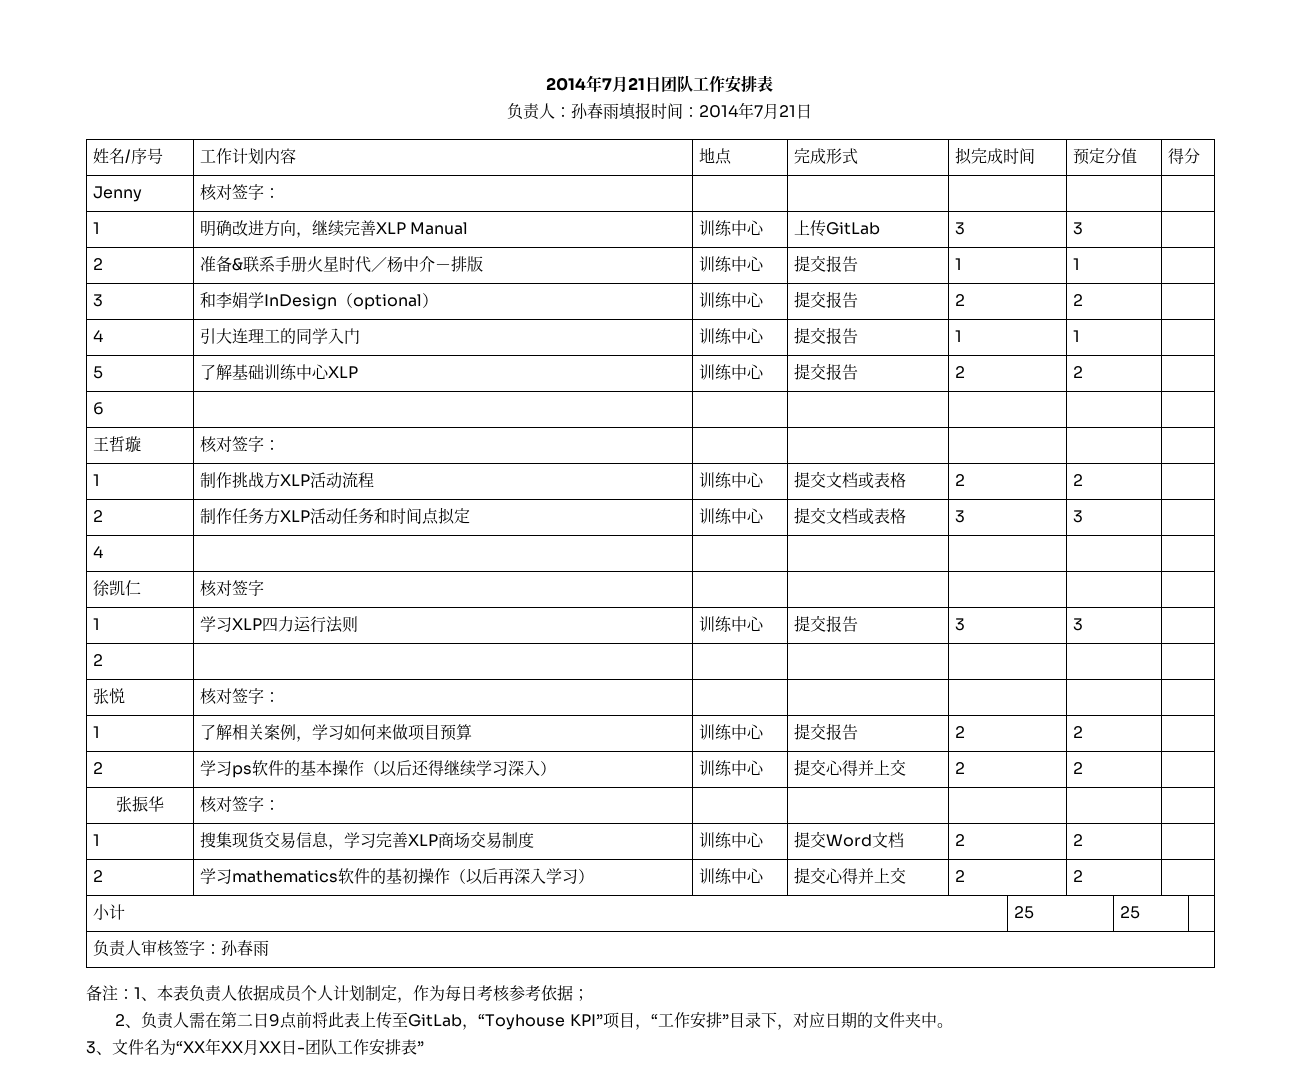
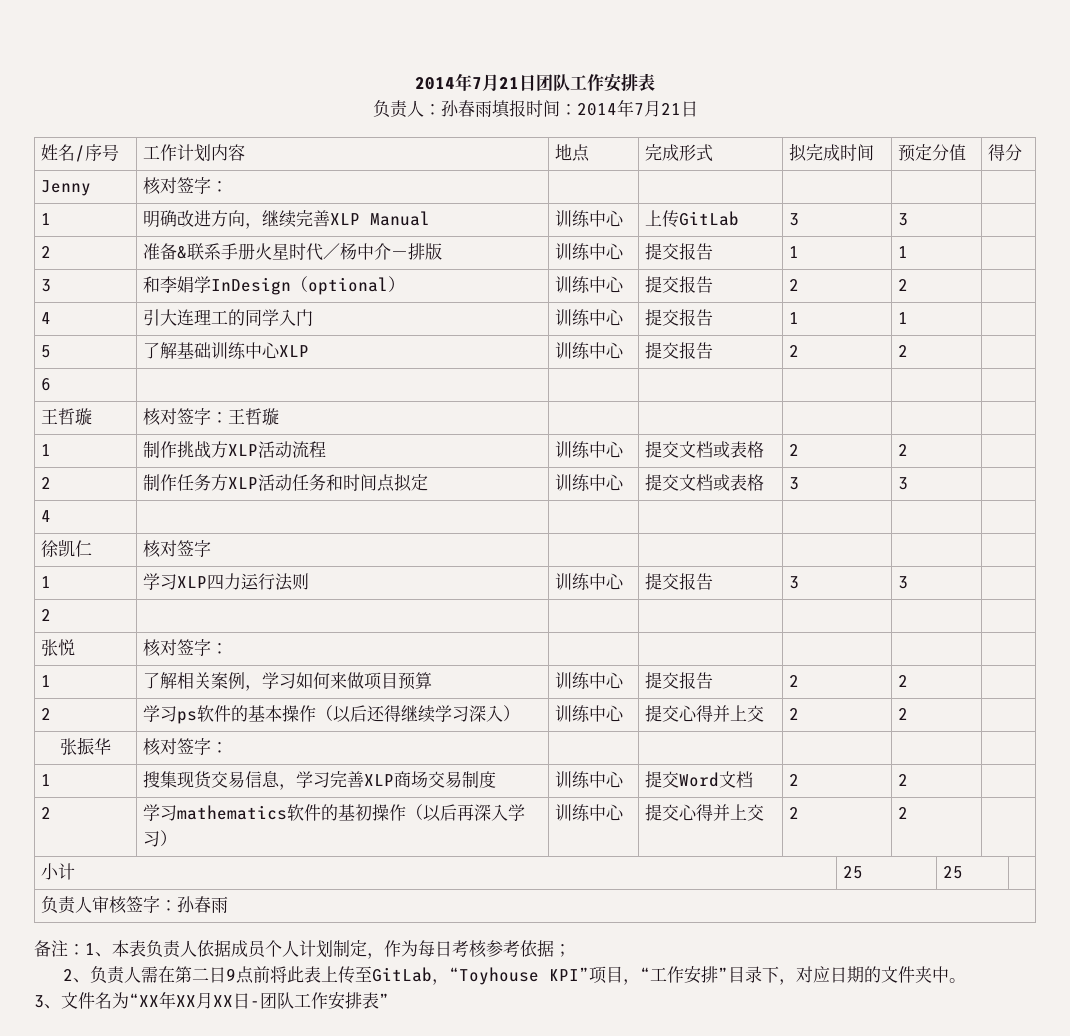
(281, 445) none -> [228,408,280,426] 王哲璇

